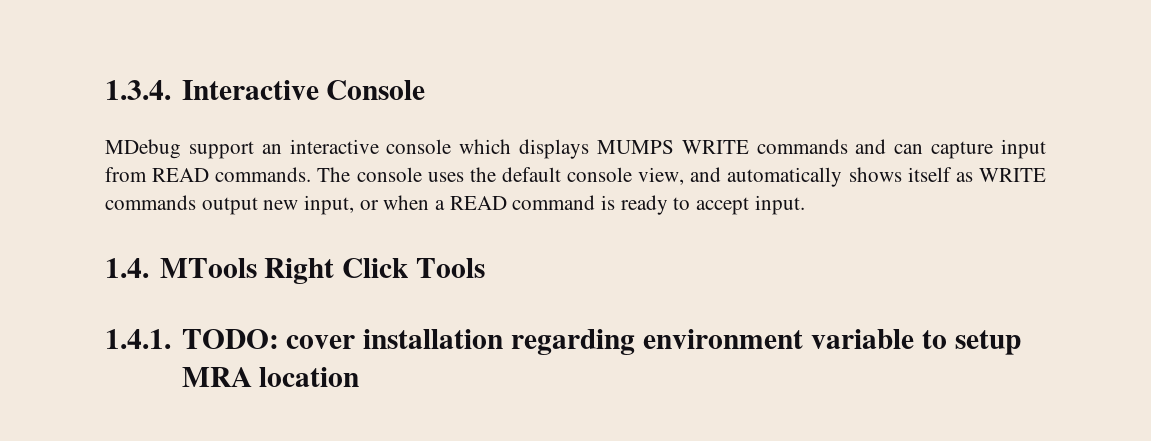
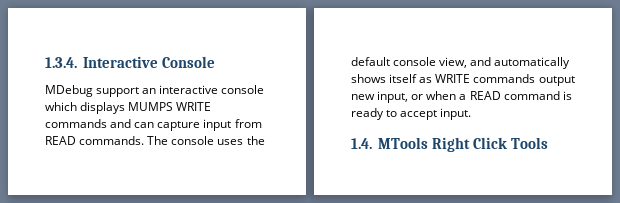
[105,329,1022,355] [181,367,360,387] // 1.4.1. TODO: cover installation regarding environment variable to setup MRA location -> (548, 143) none

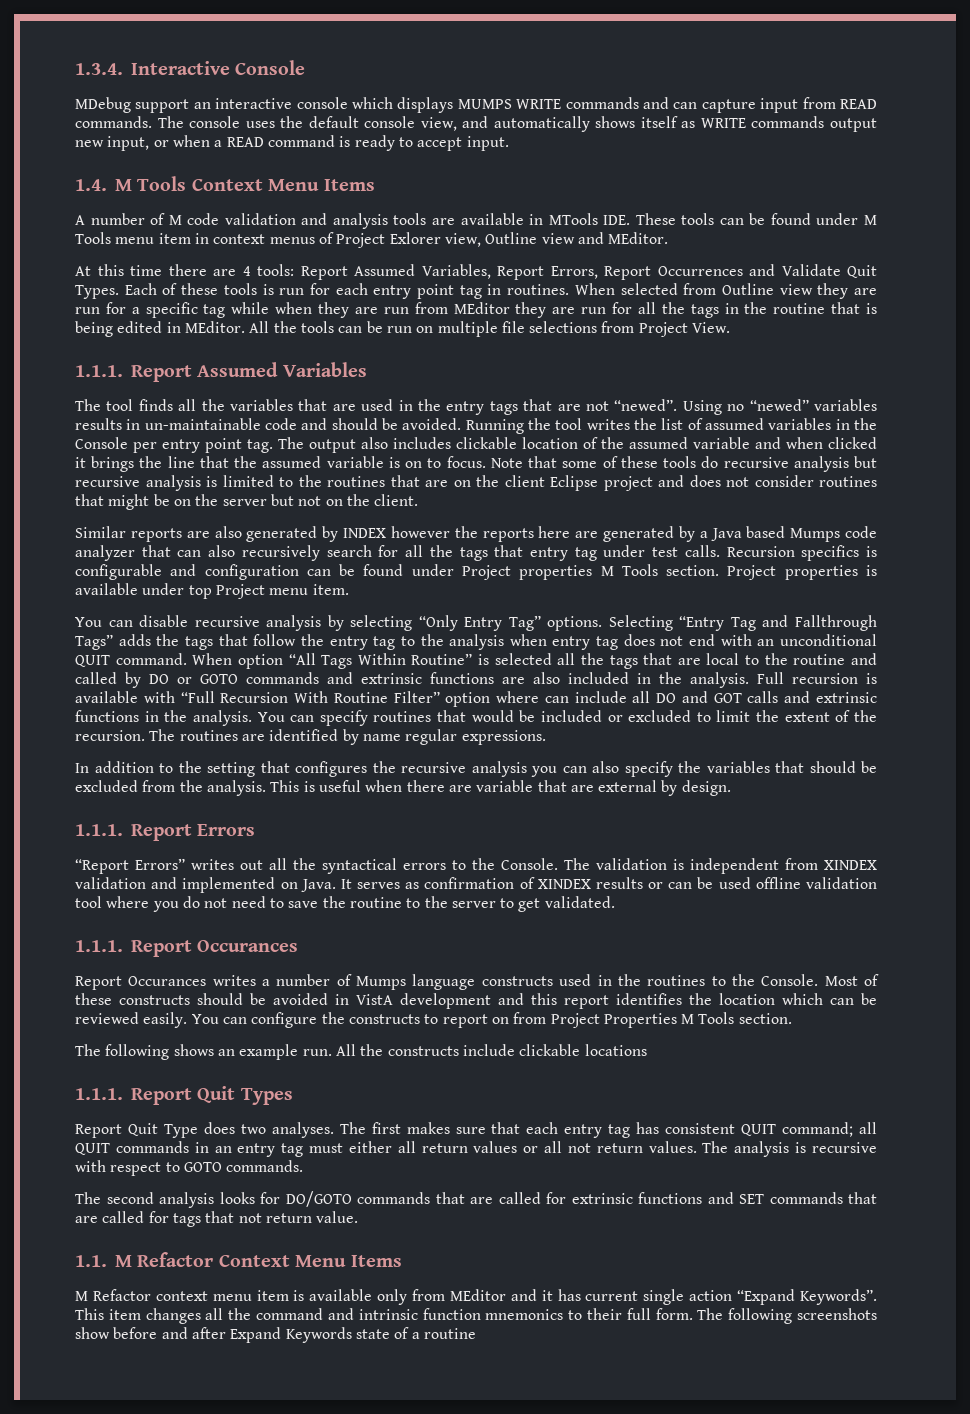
[377,137,548,152] MTools Right Click Tools -> [115,176,375,191] [75,213,877,229] [75,232,669,248] [75,264,877,280] [75,283,878,299] [75,302,877,318] [75,321,731,337] [75,362,367,382] [75,399,877,415] [75,418,878,434] [75,437,877,453] [75,456,877,472] [75,475,877,491] [75,494,419,510] [75,526,878,542] [75,545,877,561] [75,564,878,580] [75,583,349,599] [75,615,877,631] [75,634,877,650] [75,653,878,669] [75,672,877,688] [75,691,877,707] [75,710,878,726] [75,729,546,745] [75,761,877,777] [75,780,731,796] [75,824,256,841] [75,858,877,874] [75,877,877,893] [75,896,615,912] [75,940,299,957] [75,974,880,990] [75,993,877,1009] [75,1012,792,1028] [75,1044,647,1060] [75,1086,293,1105] [75,1122,878,1138] [75,1141,878,1157] [75,1160,304,1176] [75,1191,877,1208] [75,1211,359,1227] [75,1252,402,1267] [75,1289,877,1305] [75,1308,877,1324] [75,1327,476,1343] M Tools Context Menu Items // A number of M code validation and analysis tools are available in MTools IDE. These tools can be found under M Tools menu item in context menus of Project Exlorer view, Outline view and MEditor. // At this time there are 4 tools: Report Assumed Variables, Report Errors, Report Occurrences and Validate Quit Types. Each of these tools is run for each entry point tag in routines. When selected from Outline view they are run for a specific tag while when they are run from MEditor they are run for all the tags in the routine that is being edited in MEditor. All the tools can be run on multiple file selections from Project View. // 1.1.1. Report Assumed Variables // The tool finds all the variables that are used in the entry tags that are not “newed”. Using no “newed” variables results in un-maintainable code and should be avoided. Running the tool writes the list of assumed variables in the Console per entry point tag. The output also includes clickable location of the assumed variable and when clicked it brings the line that the assumed variable is on to focus. Note that some of these tools do recursive analysis but recursive analysis is limited to the routines that are on the client Eclipse project and does not consider routines that might be on the server but not on the client. // Similar reports are also generated by INDEX however the reports here are generated by a Java based Mumps code analyzer that can also recursively search for all the tags that entry tag under test calls. Recursion specifics is configurable and configuration can be found under Project properties M Tools section. Project properties is available under top Project menu item. // You can disable recursive analysis by selecting “Only Entry Tag” options. Selecting “Entry Tag and Fallthrough Tags” adds the tags that follow the entry tag to the analysis when entry tag does not end with an unconditional QUIT command. When option “All Tags Within Routine” is selected all the tags that are local to the routine and called by DO or GOTO commands and extrinsic functions are also included in the analysis. Full recursion is available with “Full Recursion With Routine Filter” option where can include all DO and GOT calls and extrinsic functions in the analysis. You can specify routines that would be included or excluded to limit the extent of the recursion. The routines are identified by name regular expressions. // In addition to the setting that configures the recursive analysis you can also specify the variables that should be excluded from the analysis. This is useful when there are variable that are external by design. // 1.1.1. Report Errors // “Report Errors” writes out all the syntactical errors to the Console. The validation is independent from XINDEX validation and implemented on Java. It serves as confirmation of XINDEX results or can be used offline validation tool where you do not need to save the routine to the server to get validated. // 1.1.1. Report Occurances // Report Occurances writes a number of Mumps language constructs used in the routines to the Console. Most of these constructs should be avoided in VistA development and this report identifies the location which can be reviewed easily. You can configure the constructs to report on from Project Properties M Tools section. // The following shows an example run. All the constructs include clickable locations // 1.1.1. Report Quit Types // Report Quit Type does two analyses. The first makes sure that each entry tag has consistent QUIT command; all QUIT commands in an entry tag must either all return values or all not return values. The analysis is recursive with respect to GOTO commands. // The second analysis looks for DO/GOTO commands that are called for extrinsic functions and SET commands that are called for tags that not return value. // 1.1. M Refactor Context Menu Items // M Refactor context menu item is available only from MEditor and it has current single action “Expand Keywords”. This item changes all the command and intrinsic function mnemonics to their full form. The following screenshots show before and after Expand Keywords state of a routine

